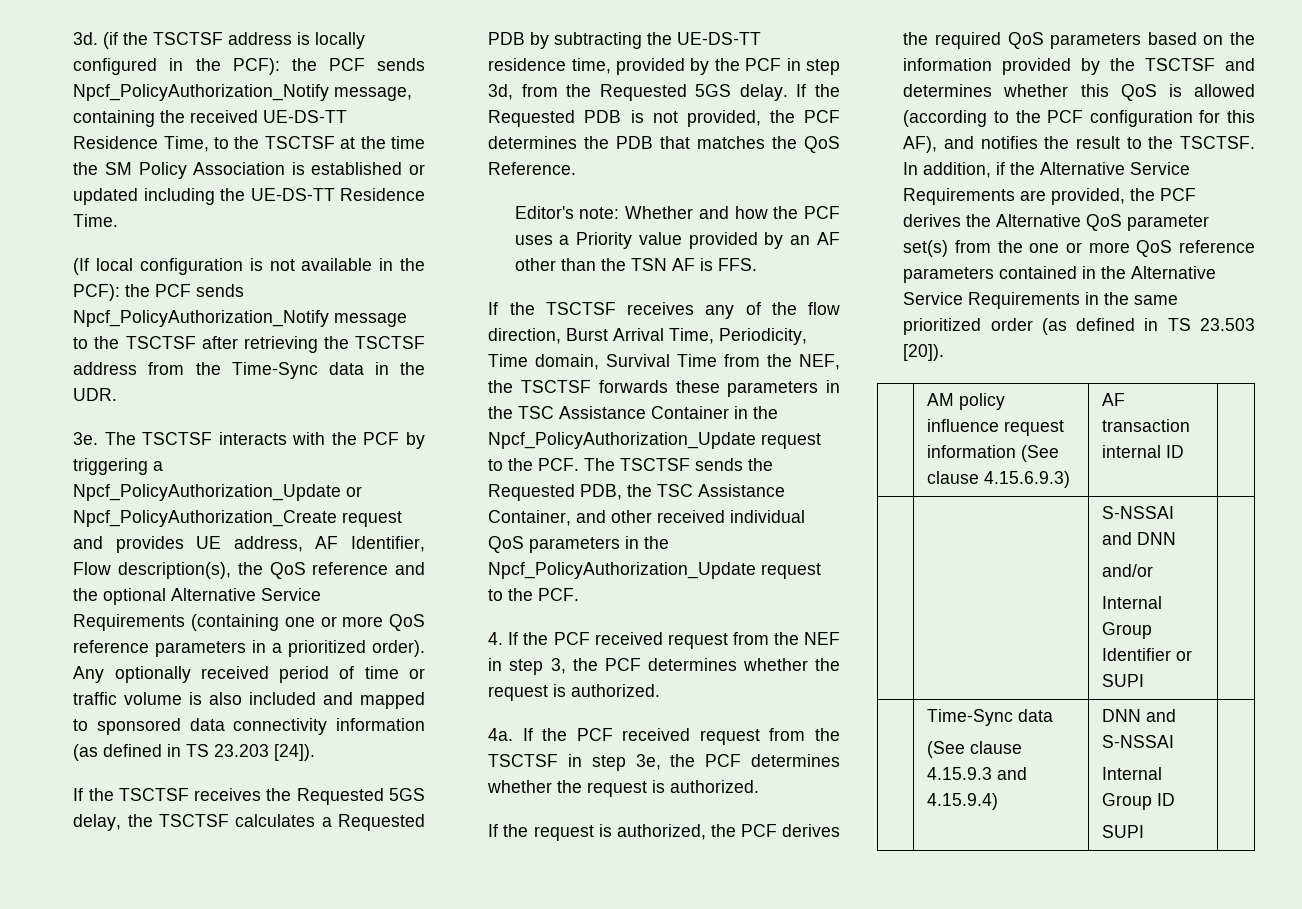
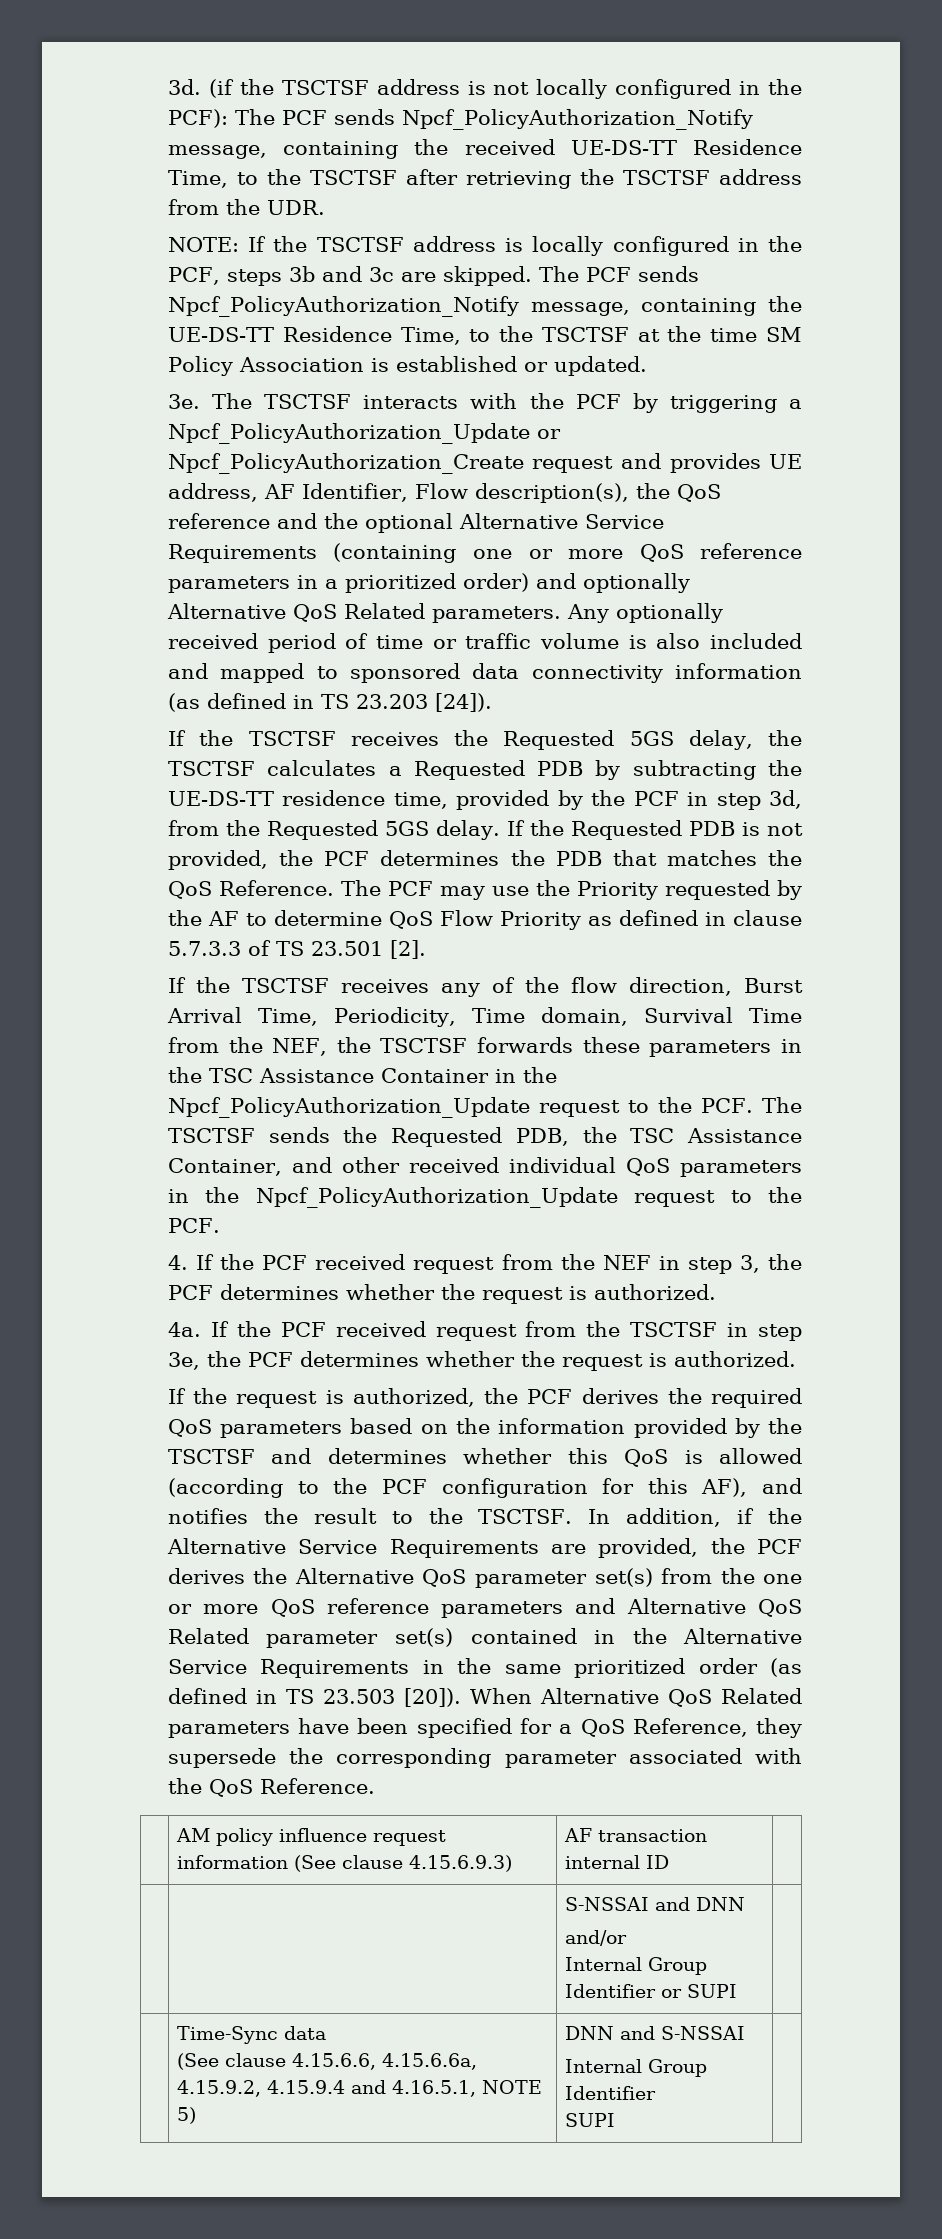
(311, 38) none -> [493,82,530,95] not
[291,58,317,71] the -> [234,109,275,125] The
[340,136,425,149] [73,162,425,179] [73,188,425,205] [73,214,119,227] [73,258,425,275] [73,284,245,301] [73,310,408,327] [73,336,196,349] at the time the SM Policy Association is established or updated including the UE-DS-TT Residence Time. // (If local configuration is not available in the PCF): the PCF sends Npcf_PolicyAuthorization_Notify message to the TSCTSF -> (397, 177) none
[231,362,426,379] [73,388,118,401] Time-Sync data in the UDR. -> [266,200,325,215] [167,236,802,256] [167,266,699,286] [167,296,802,317] [167,326,802,345] [167,356,647,376] UDR. // NOTE: If the TSCTSF address is locally configured in the PCF, steps 3b and 3c are skipped. The PCF sends Npcf_PolicyAuthorization_Notify message, containing the UE-DS-TT Residence Time, to the TSCTSF at the time SM Policy Association is established or updated.
[372,640,425,657] order). -> [462,573,690,593] [166,603,561,623] order) and optionally Alternative QoS Related parameters.
[514,206,840,219] [514,232,840,249] [514,258,757,271] // Editor's note: Whether and how the PCF uses a Priority value provided by an AF other than the TSN AF is FFS. -> [340,880,802,900] [167,910,803,930] [167,940,426,959] The PCF may use the Priority requested by the AF to determine QoS Flow Priority as defined in clause 5.7.3.3 of TS 23.501 [2].
(995, 275) none -> [575,1598,802,1617] [167,1628,453,1648] and Alternative QoS Related parameter set(s)
(945, 352) none -> [469,1688,802,1707] [167,1718,802,1738] [167,1748,802,1768] [167,1778,375,1797] When Alternative QoS Related parameters have been specified for a QoS Reference, they supersede the corresponding parameter associated with the QoS Reference.
[926,767,1027,780] [926,793,998,810] 4.15.9.3 and 4.15.9.4) -> [292,2053,478,2070] [177,2080,543,2097] [177,2107,197,2124] 4.15.6.6, 4.15.6.6a, 4.15.9.2, 4.15.9.4 and 4.16.5.1, NOTE 5)
[1156,793,1175,806] ID -> [565,2086,657,2100] Identifier

